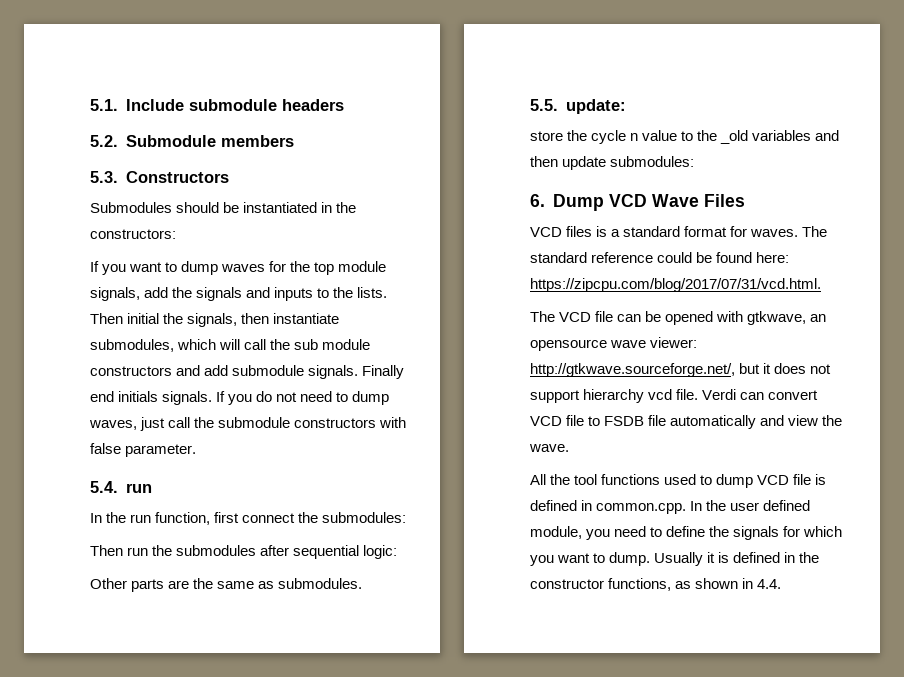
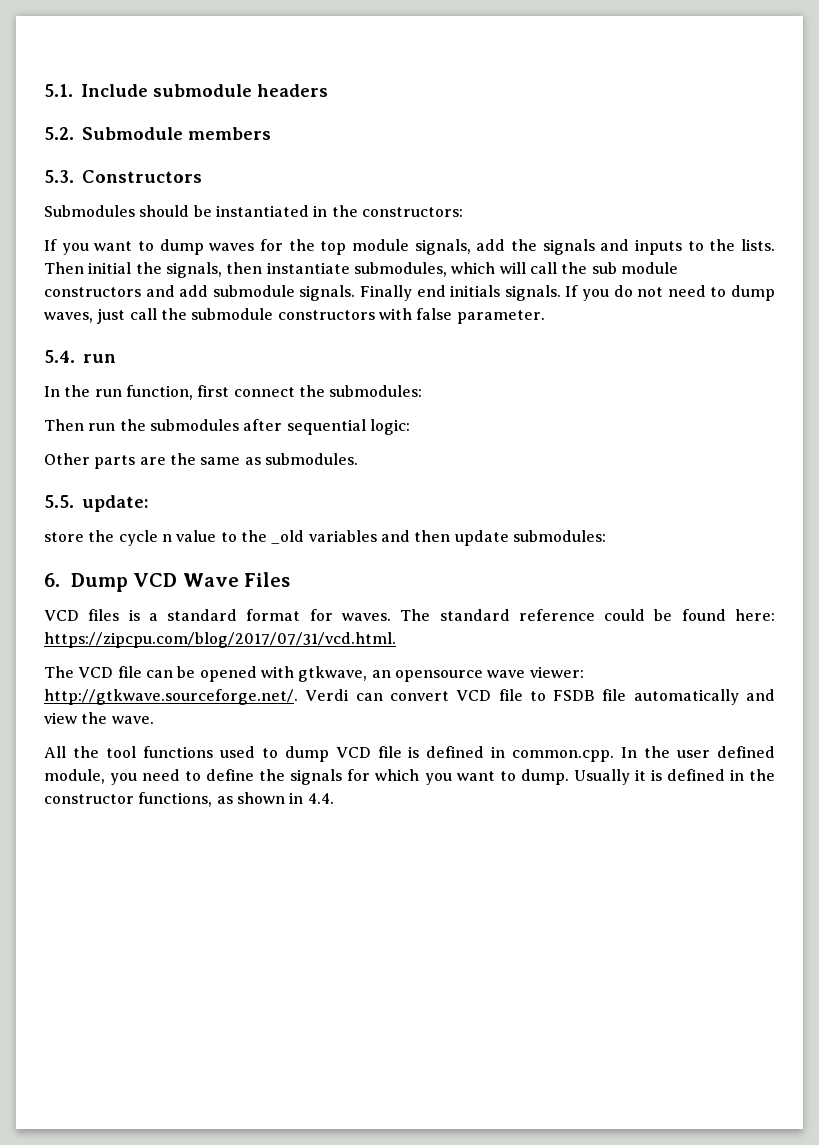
[530,363,832,377] [530,389,699,403] http://gtkwave.sourceforge.net/, but it does not support hierarchy vcd file. -> [44,689,298,705] http://gtkwave.sourceforge.net/.

